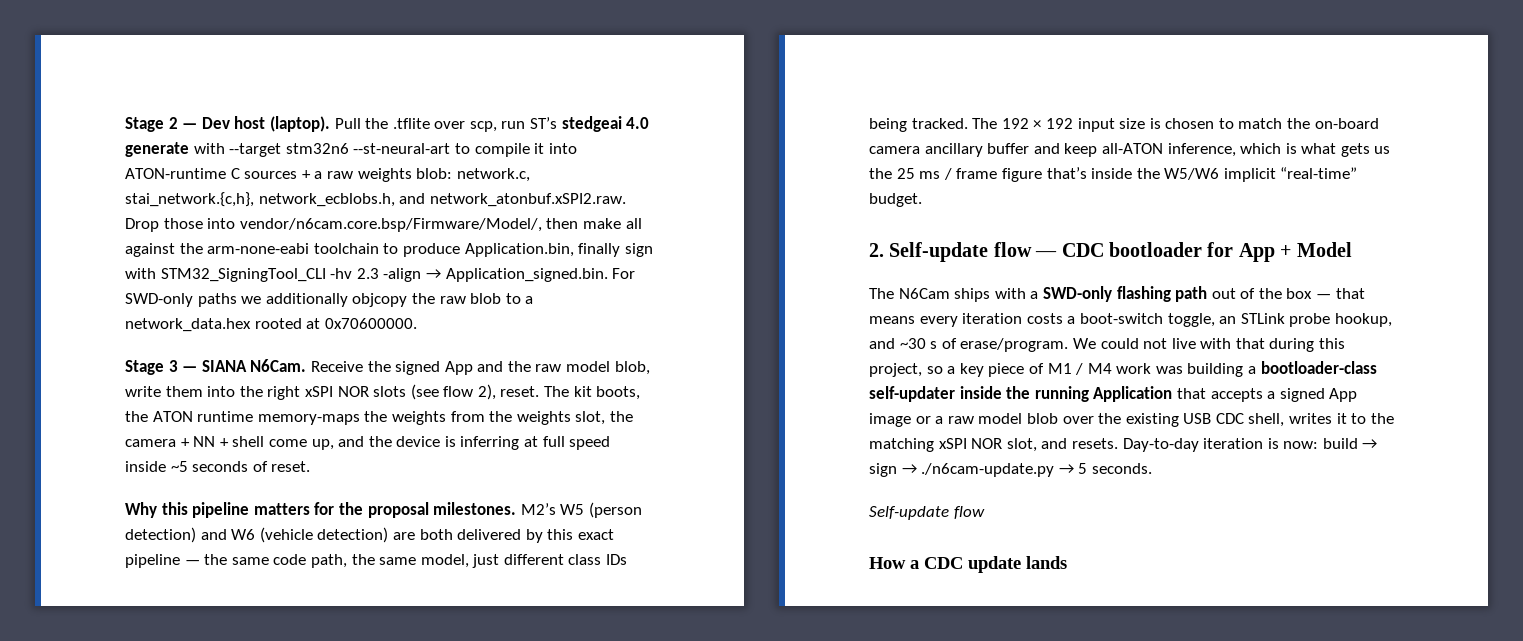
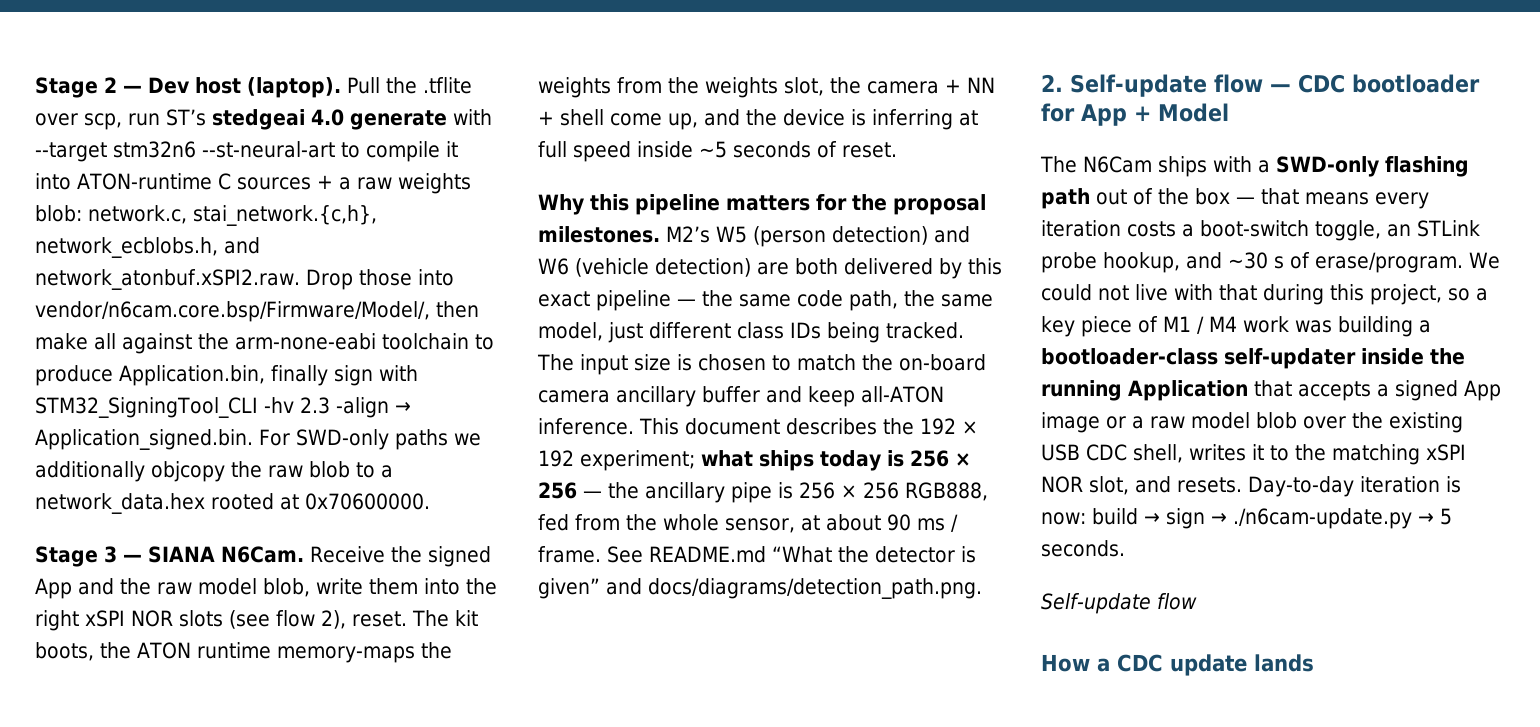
[1001,118,1073,129] 192 × 192 -> (574, 362) none
[1167,143,1391,157] [869,167,1358,182] [869,193,922,207] inference, which is what gets us the 25 ms / frame figure that’s inside the W5/W6 implicit “real-time” budget. -> [538,418,978,435] [538,450,971,471] [538,482,988,503] [538,514,958,533] [538,546,976,563] [538,578,982,599] inference. This document describes the 192 × 192 experiment; what ships today is 256 × 256 — the ancillary pipe is 256 × 256 RGB888, fed from the whole sensor, at about 90 ms / frame. See README.md “What the detector is given” and docs/diagrams/detection_path.png.

